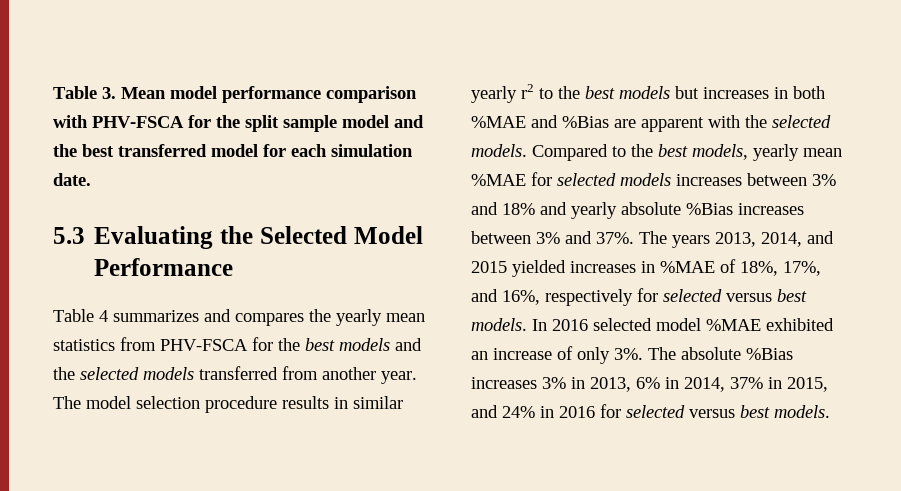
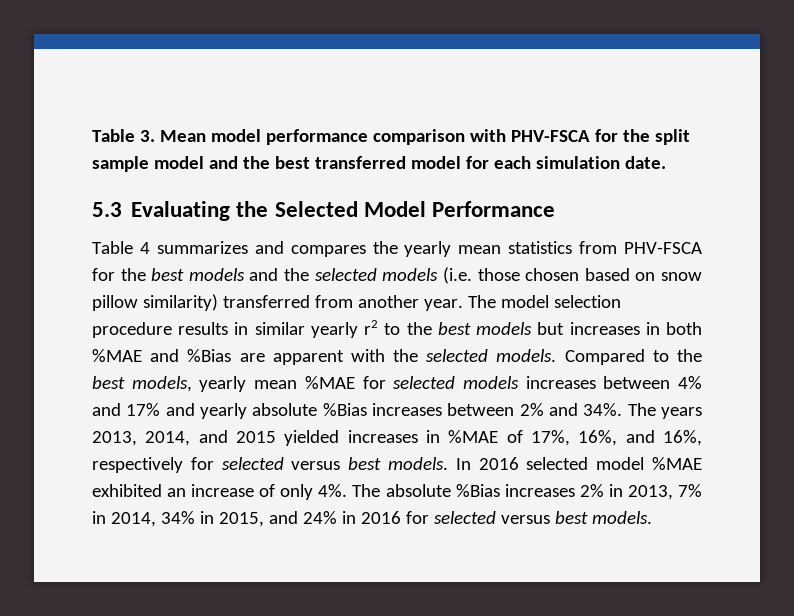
(194, 373) none -> [442,267,703,284] [92,294,218,311] (i.e. those chosen based on snow pillow similarity)
[812,174,836,186] [471,202,535,215] 3% and 18% -> [678,376,702,389] [92,403,161,416] 4% and 17%
[536,231,634,244] 3% and 37%. -> [519,403,623,416] 2% and 34%.
[740,261,821,276] 18%, 17%, -> [531,430,618,446] 17%, 16%,
[614,348,643,360] 3%. -> [318,484,348,497] 4%.
[542,377,566,389] 3% -> [579,484,604,497] 2%
[636,377,660,389] 6% -> [678,484,702,497] 7%
[730,377,763,389] 37% -> [160,511,195,524] 34%

